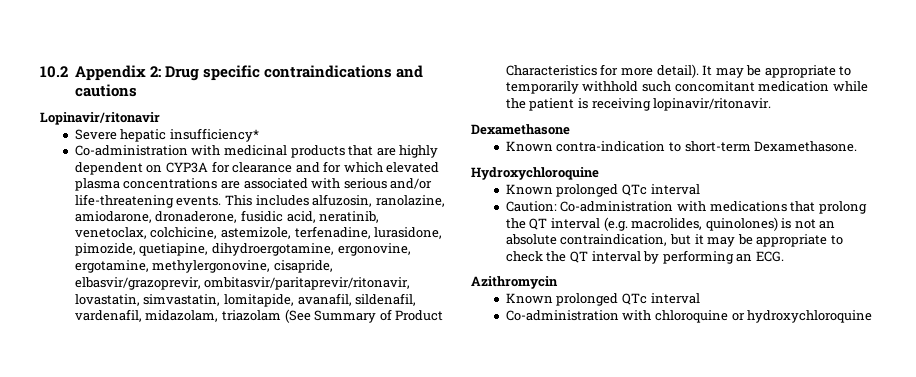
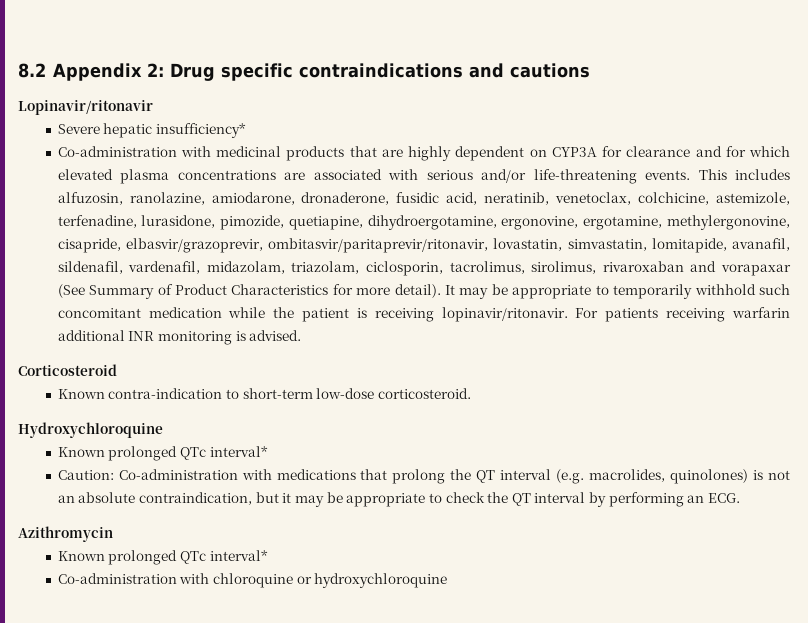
[40,66,68,78] 10.2 -> [18,63,46,78] 8.2
[221,310,281,321] triazolam -> [291,261,791,276] triazolam, ciclosporin, tacrolimus, sirolimus, rivaroxaban and vorapaxar
[471,124,570,135] // Dexamethasone -> [575,307,791,322] [57,330,302,345] [18,364,117,376] For patients receiving warfarin additional INR monitoring is advised. // Corticosteroid
[754,141,858,152] Dexamethasone. -> [316,388,471,399] low-dose corticosteroid.
[650,184,700,195] interval -> [209,446,268,457] interval*
[650,293,700,304] interval -> [209,550,268,561] interval*

